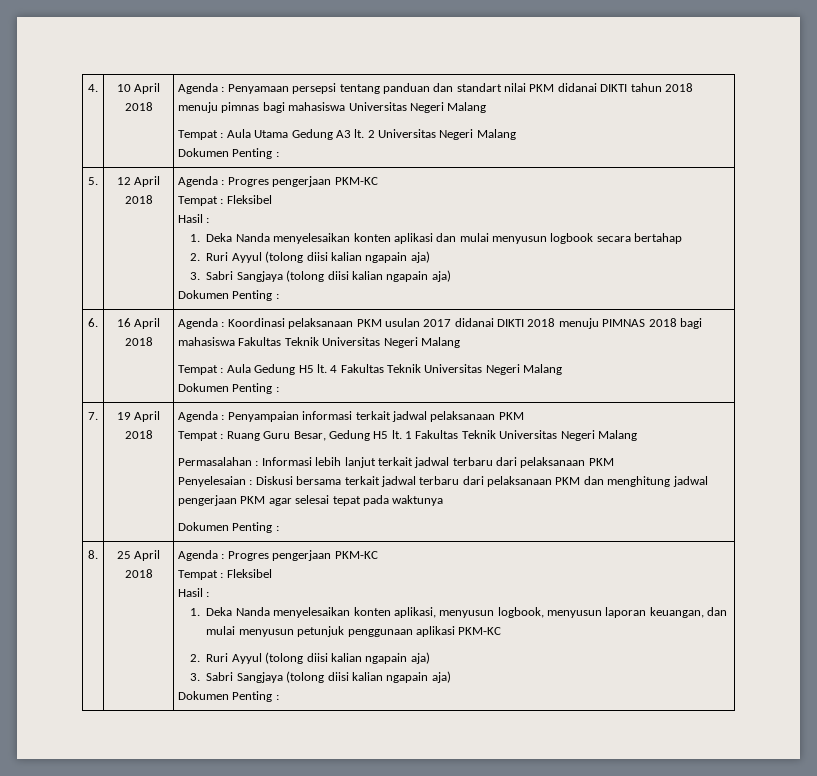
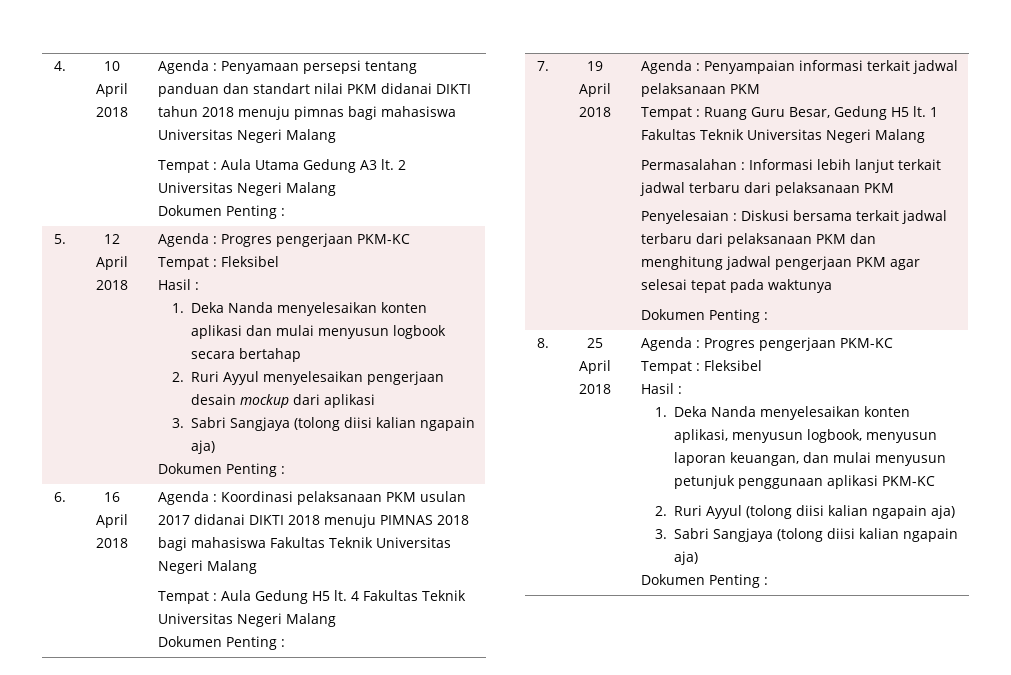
[265,251,430,263] (tolong diisi kalian ngapain aja) -> [262,371,444,385] [190,394,375,408] menyelesaikan pengerjaan desain mockup dari aplikasi

